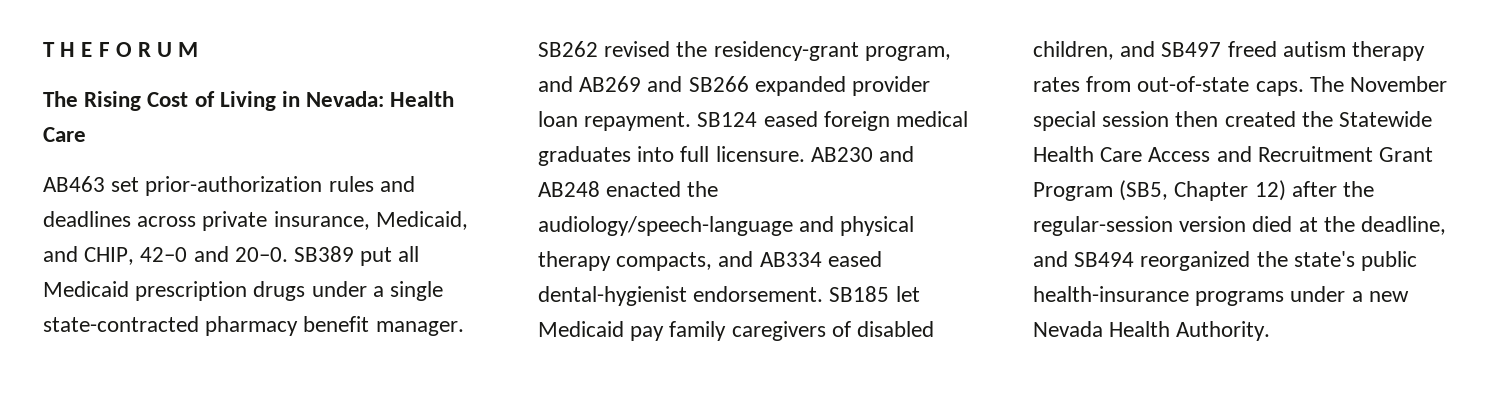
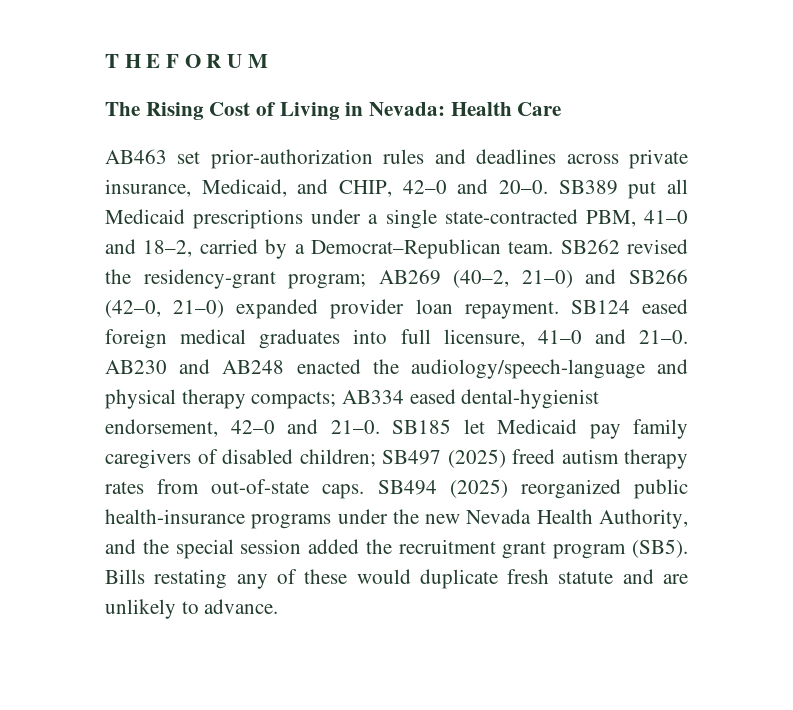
[135,281,306,301] prescription drugs -> [193,209,304,229] prescriptions
[205,316,464,336] [538,41,951,61] [538,76,749,92] pharmacy benefit manager. SB262 revised the residency-grant program, and AB269 and SB266 -> [585,210,688,227] [105,239,688,259] [105,269,688,289] [105,300,225,318] PBM, 41–0 and 18–2, carried by a Democrat–Republican team. SB262 revised the residency-grant program; AB269 (40–2, 21–0) and SB266 (42–0, 21–0)
[715,146,805,162] licensure. -> [443,329,688,347] licensure, 41–0 and 21–0.
[616,251,754,271] compacts, and -> [251,391,337,409] compacts;
[693,286,824,302] endorsement. -> [105,419,380,437] endorsement, 42–0 and 21–0.
[1033,41,1222,60] children, and SB497 -> [299,449,506,468] children; SB497 (2025)
[1309,76,1448,92] [1033,111,1433,131] [1033,146,1434,162] [1033,180,1375,201] [1033,216,1447,236] [1033,251,1355,271] The November special session then created the Statewide Health Care Access and Recruitment Grant Program (SB5, Chapter 12) after the regular-session version died at the deadline, and SB494 reorganized the state's -> [377,479,621,499] SB494 (2025) reorganized
[1351,291,1363,302] a -> [392,509,419,524] the
[1176,321,1271,341] Authority. -> [599,509,688,529] [105,539,688,559] [105,569,688,589] [105,599,279,619] Authority, and the special session added the recruitment grant program (SB5). Bills restating any of these would duplicate fresh statute and are unlikely to advance.

